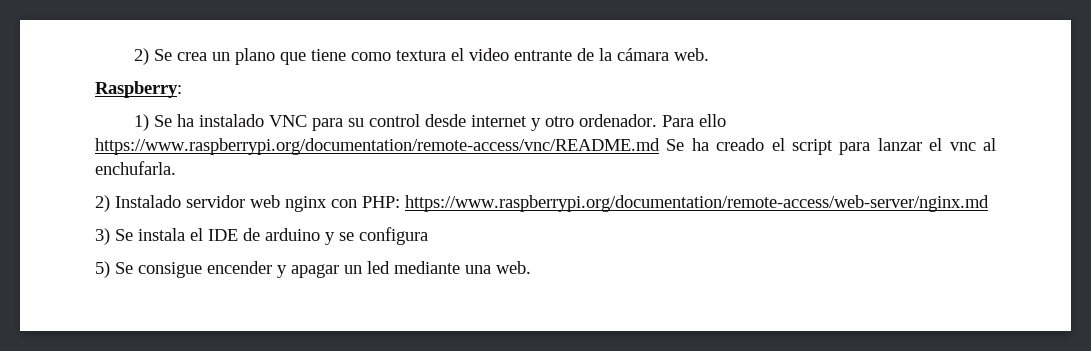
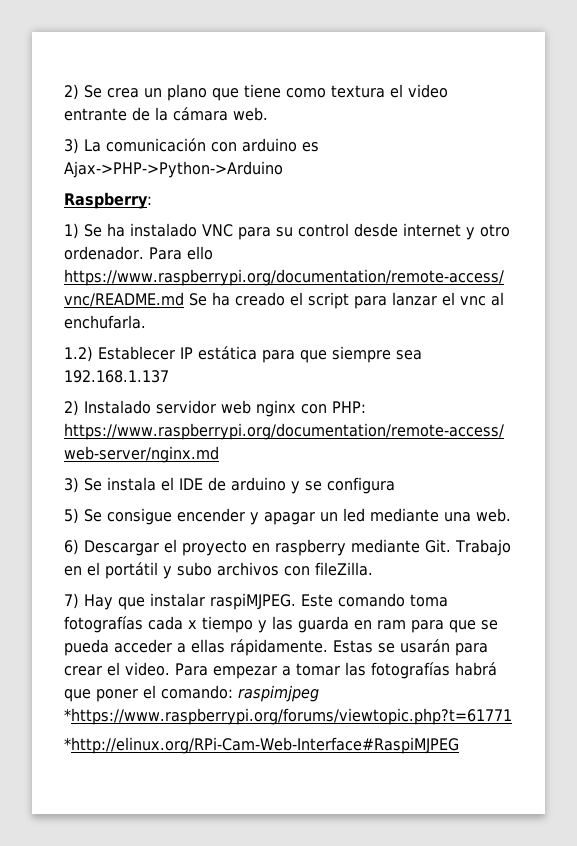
(709, 54) none -> [64,138,319,154] [64,161,283,178] // 3) La comunicación con arduino es Ajax->PHP->Python->Arduino
(176, 168) none -> [64,346,422,363] [64,370,169,383] // 1.2) Establecer IP estática para que siempre sea 192.168.1.137
(531, 267) none -> [64,539,511,556] [64,562,373,579] [64,593,448,610] [64,616,498,633] [64,639,488,656] [64,662,497,679] [64,685,319,702] [64,708,512,725] [64,737,459,754] // 6) Descargar el proyecto en raspberry mediante Git. Trabajo en el portátil y subo archivos con fileZilla. // 7) Hay que instalar raspiMJPEG. Este comando toma fotografías cada x tiempo y las guarda en ram para que se pueda acceder a ellas rápidamente. Estas se usarán para crear el video. Para empezar a tomar las fotografías habrá que poner el comando: raspimjpeg *https://www.raspberrypi.org/forums/viewtopic.php?t=61771 // *http://elinux.org/RPi-Cam-Web-Interface#RaspiMJPEG

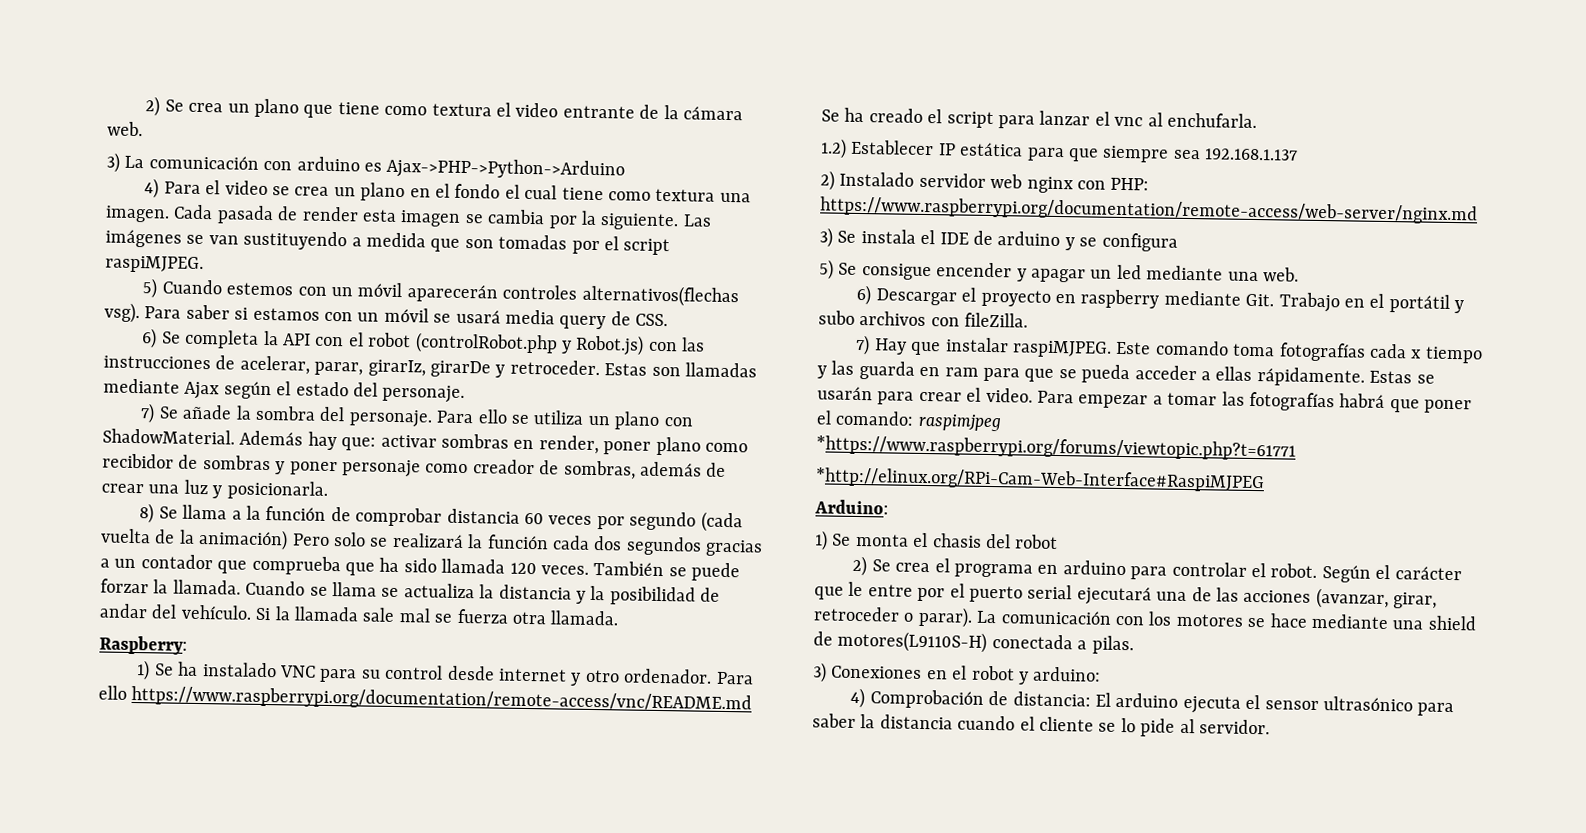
(283, 169) none -> [144,178,751,203] [105,204,712,231] [105,229,671,256] [105,255,204,274] [142,278,739,308] [104,302,669,330] [141,328,706,356] [103,355,757,378] [103,378,466,404] [140,403,693,430] [102,428,748,456] [102,453,727,480] [101,479,328,500] [139,503,743,533] [101,528,764,557] [100,554,741,582] [100,578,721,606] [99,603,620,626] // 4) Para el video se crea un plano en el fondo el cual tiene como textura una imagen. Cada pasada de render esta imagen se cambia por la siguiente. Las imágenes se van sustituyendo a medida que son tomadas por el script raspiMJPEG. // 5) Cuando estemos con un móvil aparecerán controles alternativos(flechas vsg). Para saber si estamos con un móvil se usará media query de CSS. // 6) Se completa la API con el robot (controlRobot.php y Robot.js) con las instrucciones de acelerar, parar, girarIz, girarDe y retroceder. Estas son llamadas mediante Ajax según el estado del personaje. // 7) Se añade la sombra del personaje. Para ello se utiliza un plano con ShadowMaterial. Además hay que: activar sombras en render, poner plano como recibidor de sombras y poner personaje como creador de sombras, además de crear una luz y posicionarla. // 8) Se llama a la función de comprobar distancia 60 veces por segundo (cada vuelta de la animación) Pero solo se realizará la función cada dos segundos gracias a un contador que comprueba que ha sido llamada 120 veces. También se puede forzar la llamada. Cuando se llama se actualiza la distancia y la posibilidad de andar del vehículo. Si la llamada sale mal se fuerza otra llamada.
(459, 745) none -> [814,499,889,515] [814,530,1059,551] [852,555,1462,583] [814,581,1438,610] [813,606,1477,631] [813,630,1134,655] [812,662,1102,685] [850,687,1455,717] [812,713,1270,737] // Arduino: // 1) Se monta el chasis del robot // 2) Se crea el programa en arduino para controlar el robot. Según el carácter que le entre por el puerto serial ejecutará una de las acciones (avanzar, girar, retroceder o parar). La comunicación con los motores se hace mediante una shield de motores(L9110S-H) conectada a pilas. // 3) Conexiones en el robot y arduino: // 4) Comprobación de distancia: El arduino ejecuta el sensor ultrasónico para saber la distancia cuando el cliente se lo pide al servidor.

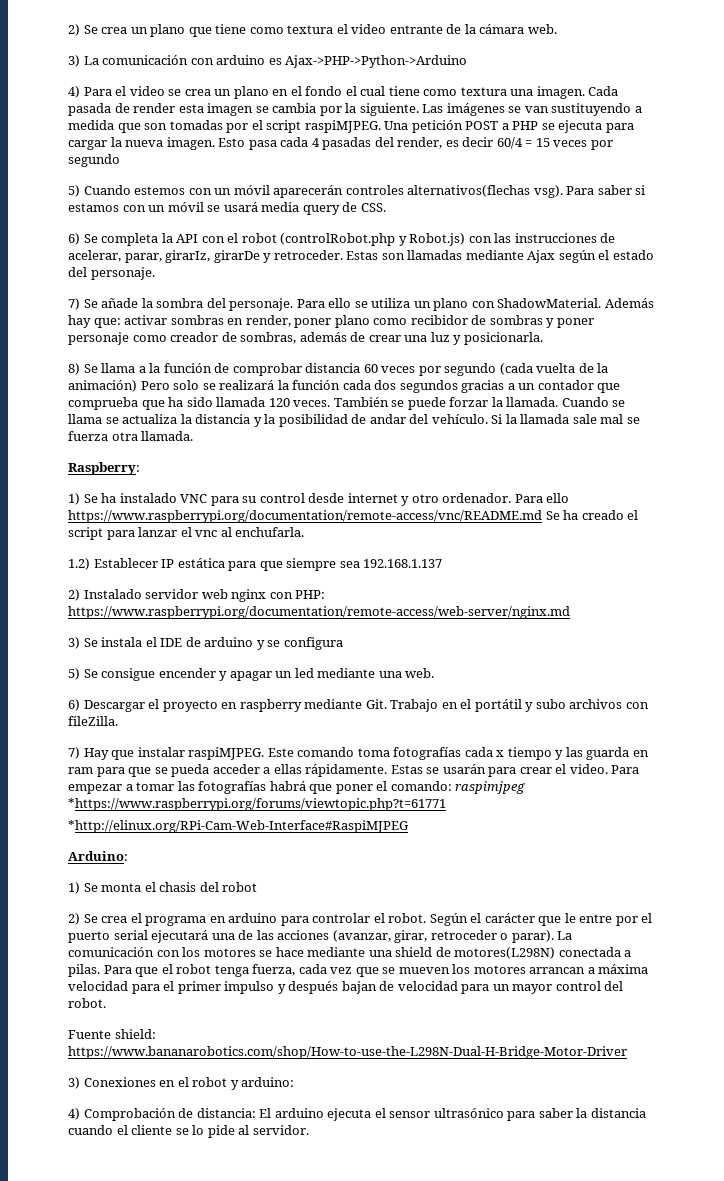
(204, 264) none -> [384,120,634,133] [68,137,613,150] [68,154,120,167] Una petición POST a PHP se ejecuta para cargar la nueva imagen. Esto pasa cada 4 pasadas del render, es decir 60/4 = 15 veces por segundo
[837,630,988,653] motores(L9110S-H) -> [454,947,556,959] motores(L298N)
(1134, 645) none -> [103,964,649,977] [68,981,624,994] [68,998,106,1008] [68,1029,156,1039] [68,1046,627,1059] Para que el robot tenga fuerza, cada vez que se mueven los motores arrancan a máxima velocidad para el primer impulso y después bajan de velocidad para un mayor control del robot. // Fuente shield: https://www.bananarobotics.com/shop/How-to-use-the-L298N-Dual-H-Bridge-Motor-Driver

